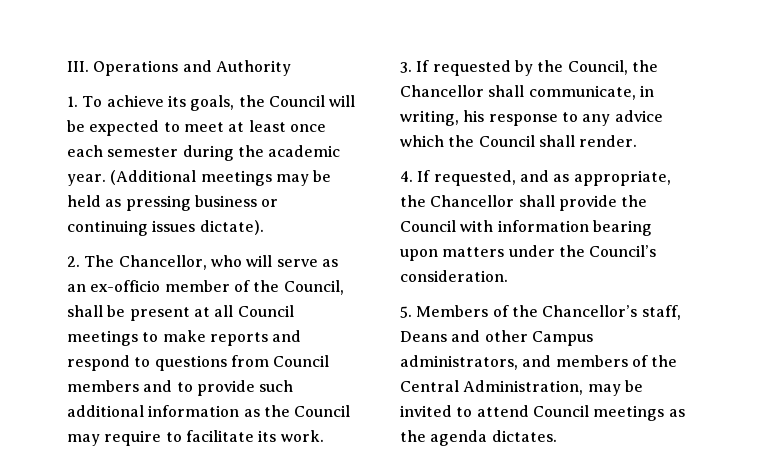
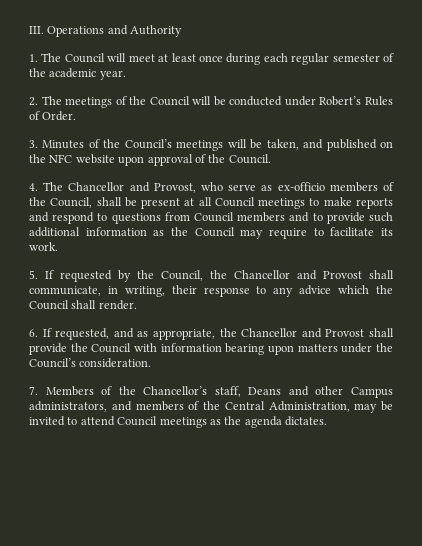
[82,95,356,111] [67,120,326,136] [67,145,341,161] [67,170,332,186] [67,195,279,211] [67,220,264,236] [67,255,338,270] [67,280,230,292] To achieve its goals, the Council will be expected to meet at least once each semester during the academic year. (Additional meetings may be held as pressing business or continuing issues dictate). // 2. The Chancellor, who will serve as an ex-officio member -> [41,53,395,65] [29,68,126,80] [29,96,393,108] [29,111,77,121] [29,139,393,151] [29,154,271,166] [29,182,378,193] The Council will meet at least once during each regular semester of the academic year. // 2. The meetings of the Council will be conducted under Robert’s Rules of Order. // 3. Minutes of the Council’s meetings will be taken, and published on the NFC website upon approval of the Council. // 4. The Chancellor and Provost, who serve as ex-officio members
[400,62,412,73] 3. -> [29,270,38,279] 5.
(484, 91) none -> [297,270,362,280] and Provost
[463,110,485,122] his -> [171,285,197,294] their
[400,171,413,182] 4. -> [29,329,38,337] 6.
(515, 201) none -> [301,328,365,338] and Provost
[400,306,412,318] 5. -> [29,386,38,395] 7.

